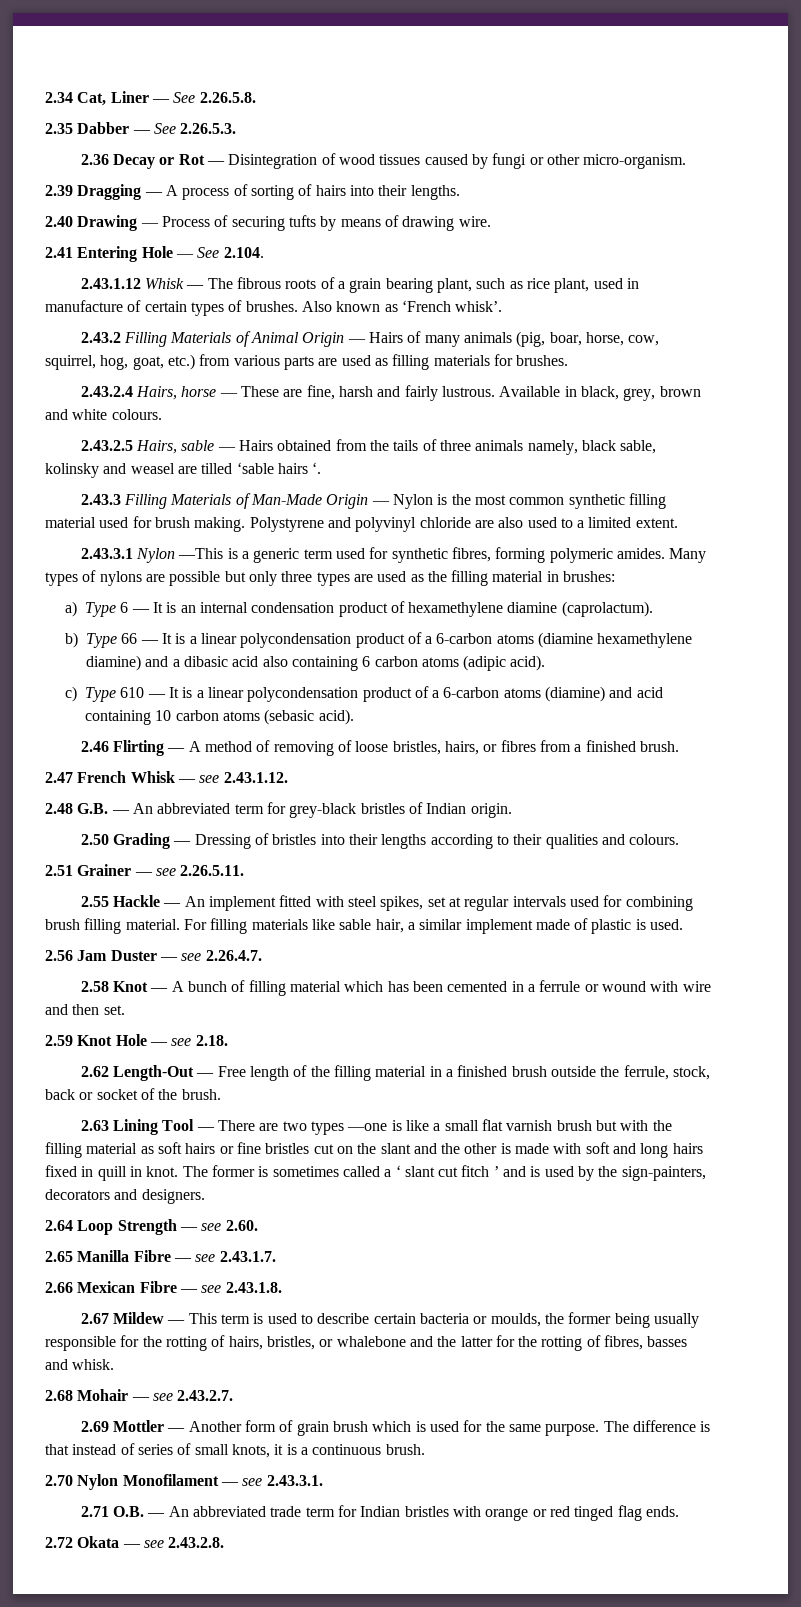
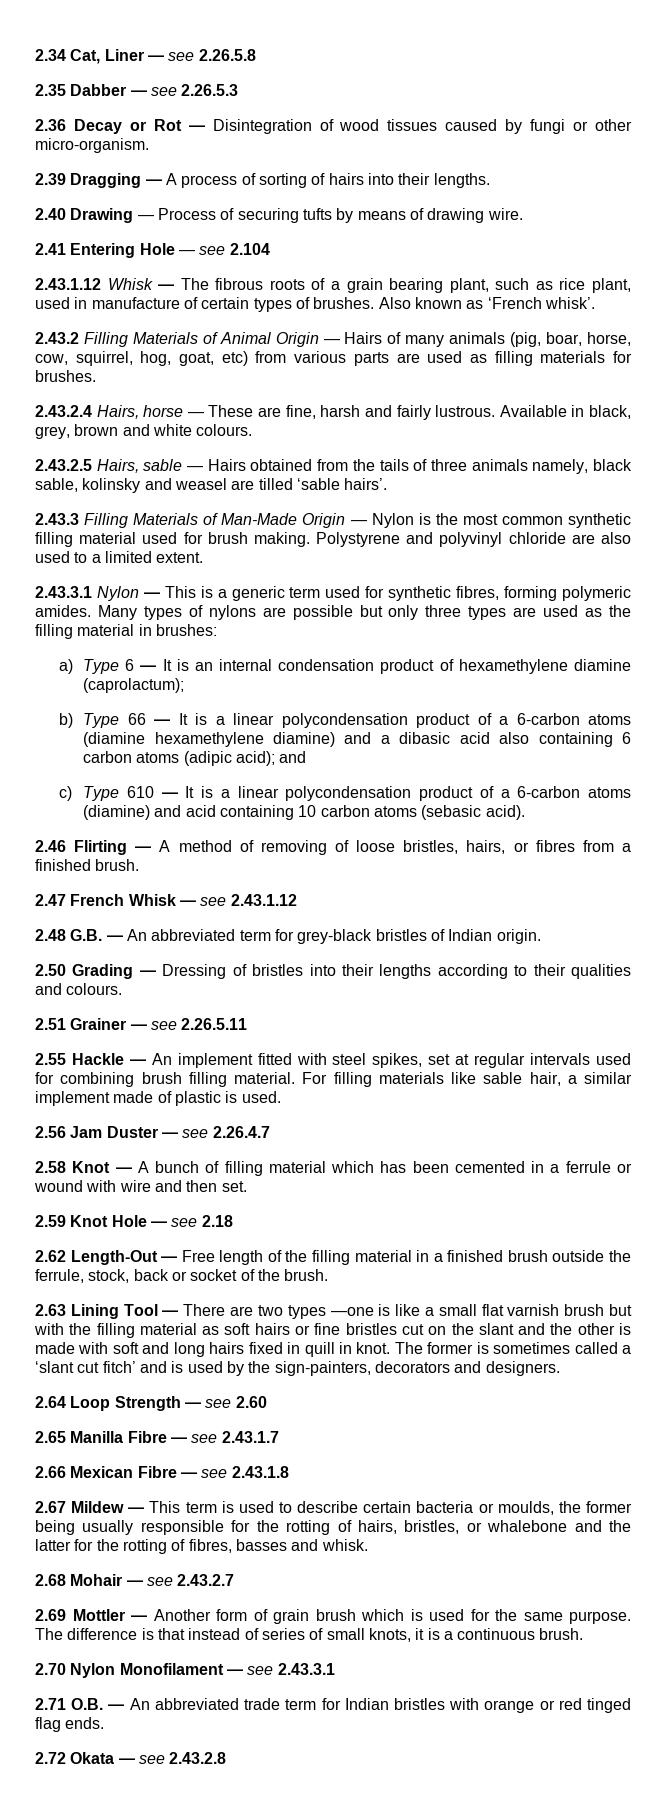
[173,92,256,103] See 2.26.5.8. -> [168,49,256,61] see 2.26.5.8
[153,123,237,134] See 2.26.5.3. -> [150,84,239,96] see 2.26.5.3
[197,247,264,258] See 2.104. -> [199,243,270,255] see 2.104
[167,354,195,370] etc.) -> [221,351,248,366] etc)
[277,462,322,474] hairs ‘. -> [344,478,388,490] hairs’.
[178,548,224,559] ―This -> [143,586,196,598] — This
[561,601,653,617] (caprolactum). -> [83,678,185,693] (caprolactum);
[510,655,546,671] acid). -> [236,751,307,766] acid); and
[223,772,288,783] 2.43.1.12. -> [230,894,297,906] 2.43.1.12
[180,865,245,876] 2.26.5.11. -> [181,1018,248,1030] 2.26.5.11
[205,950,262,961] 2.26.4.7. -> [212,1126,270,1138] 2.26.4.7
[195,1035,228,1046] 2.18. -> [201,1215,233,1227] 2.18
[395,1165,499,1177] ‘ slant cut fitch ’ -> [35,1361,136,1373] ‘slant cut fitch’
[225,1220,258,1231] 2.60. -> [235,1396,267,1408] 2.60
[219,1251,276,1262] 2.43.1.7. -> [221,1431,279,1443] 2.43.1.7
[225,1282,282,1293] 2.43.1.8. -> [231,1466,289,1478] 2.43.1.8
[177,1390,234,1401] 2.43.2.7. -> [177,1574,235,1586] 2.43.2.7
[266,1475,323,1486] 2.43.3.1. -> [277,1663,335,1675] 2.43.3.1
[168,1537,225,1548] 2.43.2.8. -> [169,1752,227,1764] 2.43.2.8

